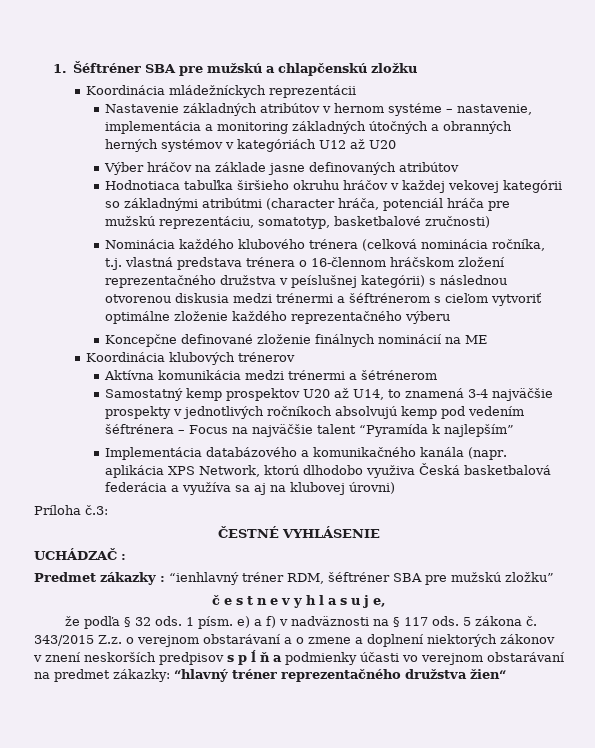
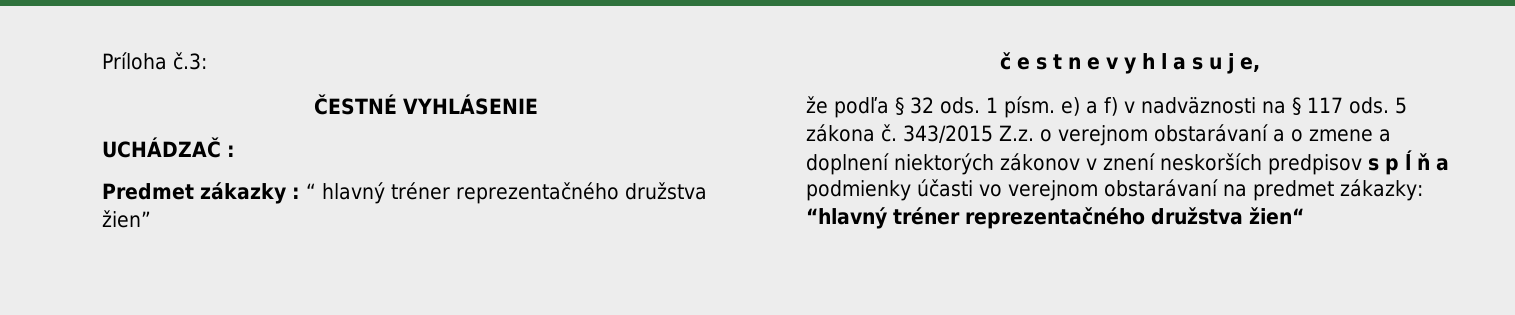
[52,61,418,76] [86,85,357,98] [105,103,533,116] [105,121,513,134] [105,139,397,152] [104,162,460,175] [105,180,563,193] [105,198,511,211] [105,216,491,229] [105,239,546,251] [105,257,506,270] [105,275,508,288] [105,293,543,306] [105,311,451,324] [105,334,488,347] [86,352,296,365] [104,370,438,380] [105,388,554,401] [105,406,525,419] [105,424,515,437] [105,447,508,460] [105,463,552,478] [105,482,396,495] 1. Šéftréner SBA pre mužskú a chlapčenskú zložku // Koordinácia mládežníckych reprezentácii // Nastavenie základných atribútov v hernom systéme – nastavenie, implementácia a monitoring základných útočných a obranných herných systémov v kategóriách U12 až U20 // Výber hráčov na základe jasne definovaných atribútov // Hodnotiaca tabuľka širšieho okruhu hráčov v každej vekovej kategórii so základnými atribútmi (character hráča, potenciál hráča pre mužskú reprezentáciu, somatotyp, basketbalové zručnosti) // Nominácia každého klubového trénera (celková nominácia ročníka, t.j. vlastná predstava trénera o 16-člennom hráčskom zložení reprezentačného družstva v peíslušnej kategórii) s následnou otvorenou diskusia medzi trénermi a šéftrénerom s cieľom vytvoriť optimálne zloženie každého reprezentačného výberu // Koncepčne definované zloženie finálnych nominácií na ME // Koordinácia klubových trénerov // Aktívna komunikácia medzi trénermi a šétrénerom // Samostatný kemp prospektov U20 až U14, to znamená 3-4 najväčšie prospekty v jednotlivých ročníkoch absolvujú kemp pod vedením šéftrénera – Focus na najväčšie talent “Pyramída k najlepším” // Implementácia databázového a komunikačného kanála (napr. aplikácia XPS Network, ktorú dlhodobo využiva Česká basketbalová federácia a využíva sa aj na klubovej úrovni) // -> (102, 61) none
[169,572,554,585] “ienhlavný tréner RDM, šéftréner SBA pre mužskú zložku” -> [306,182,707,204] [102,210,151,228] “ hlavný tréner reprezentačného družstva žien”

